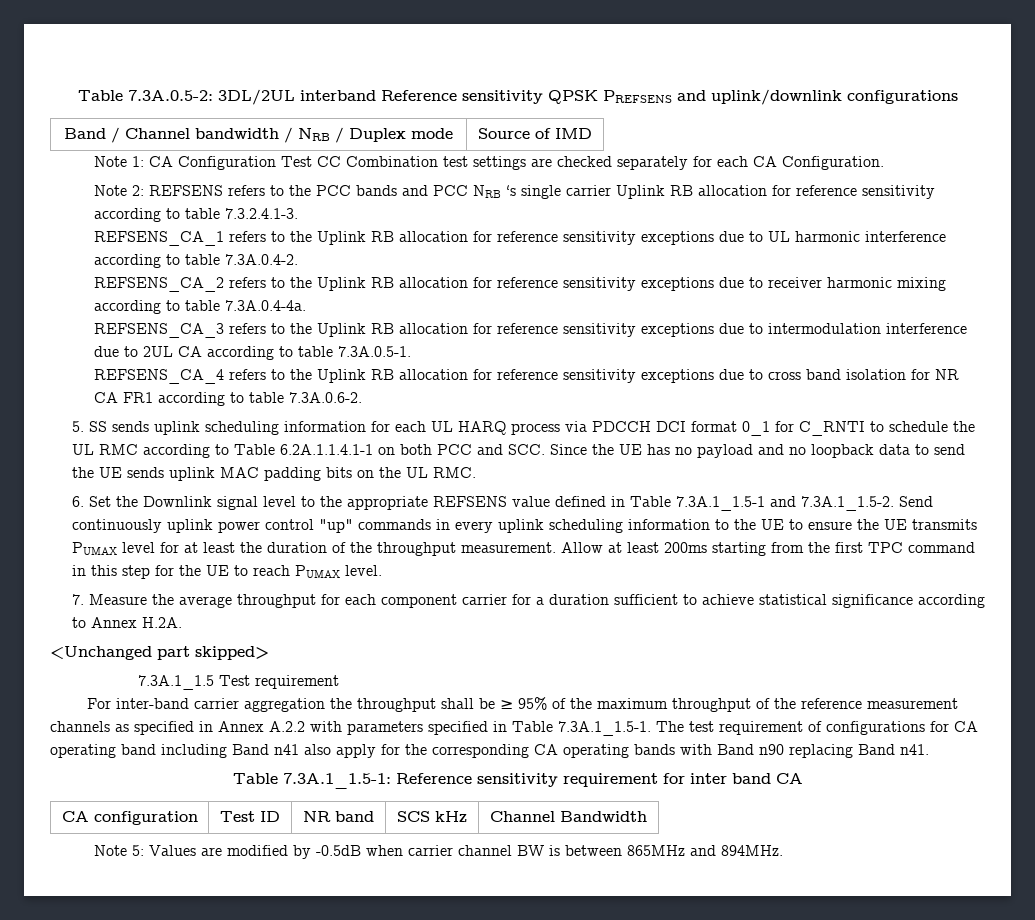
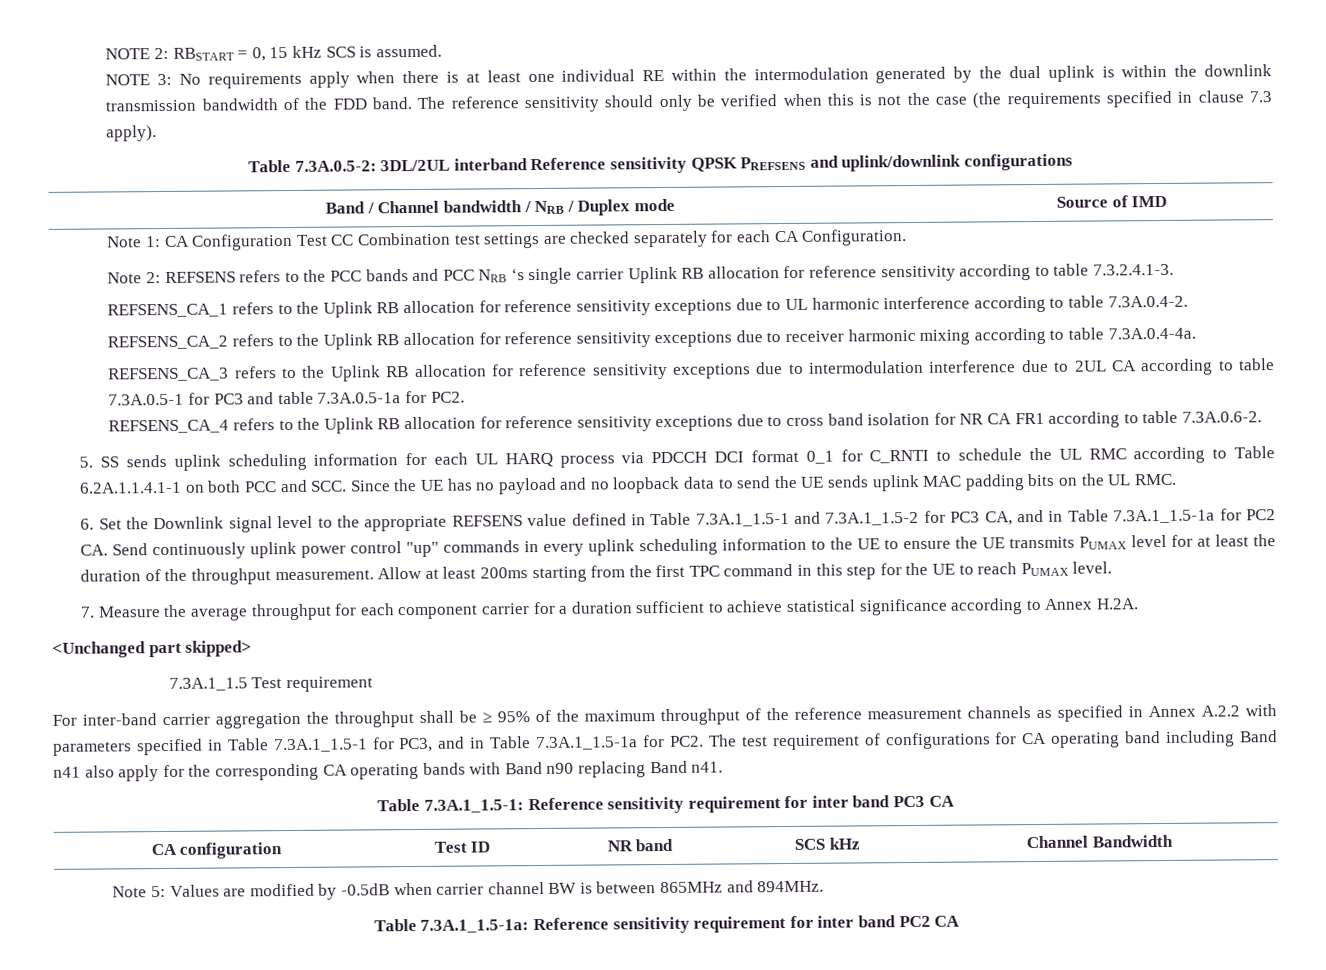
(77, 95) none -> [105,44,442,62] [105,64,1272,89] [105,90,1272,113] [106,125,158,142] NOTE 2: RBSTART = 0, 15 kHz SCS is assumed. // NOTE 3: No requirements apply when there is at least one individual RE within the intermodulation generated by the dual uplink is within the downlink transmission bandwidth of the FDD band. The reference sensitivity should only be verified when this is not the case (the requirements specified in clause 7.3 apply). //
[337,346,411,357] 7.3A.0.5-1. -> [108,390,465,406] 7.3A.0.5-1 for PC3 and table 7.3A.0.5-1a for PC2.
[800,496,894,511] 7.3A.1_1.5-2. -> [825,508,1276,526] [80,544,109,556] 7.3A.1_1.5-2 for PC3 CA, and in Table 7.3A.1_1.5-1a for PC2 CA.
[558,721,651,736] 7.3A.1_1.5-1. -> [273,734,704,753] 7.3A.1_1.5-1 for PC3, and in Table 7.3A.1_1.5-1a for PC2.
(771, 778) none -> [893,795,926,808] PC3
(783, 850) none -> [373,915,961,934] // Table 7.3A.1_1.5-1a: Reference sensitivity requirement for inter band PC2 CA

